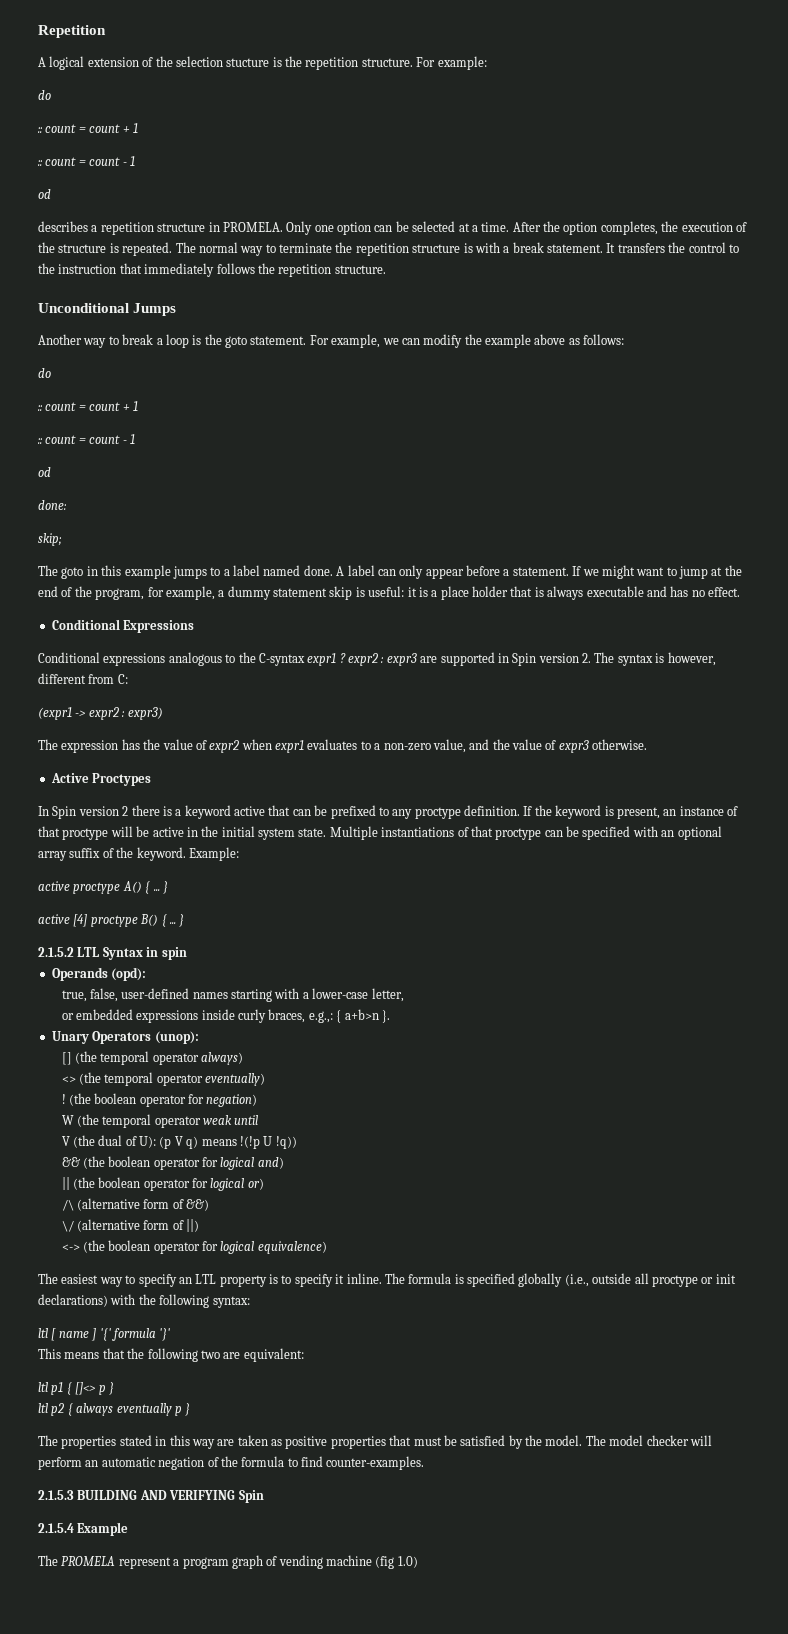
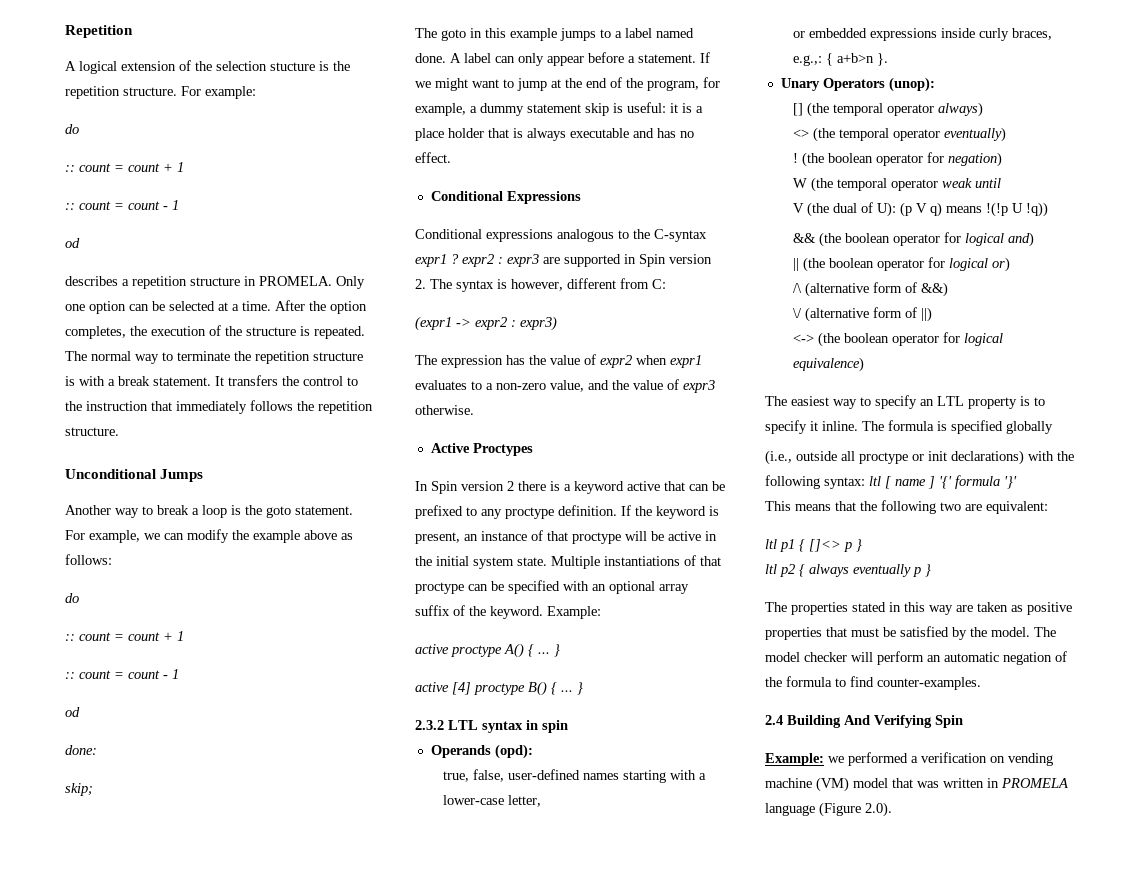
[38,947,143,960] 2.1.5.2 LTL Syntax -> [415,720,523,733] 2.3.2 LTL syntax
(563, 1280) none -> (1053, 427) //
(250, 1302) // -> (865, 483) none
[38,1490,264,1503] [38,1522,129,1536] [38,1555,418,1569] 2.1.5.3 BUILDING AND VERIFYING Spin // 2.1.5.4 Example // The PROMELA represent a program graph of vending machine (fig 1.0) -> [765,715,963,728] [765,752,1053,766] [765,777,1068,792] [765,802,892,817] 2.4 Building And Verifying Spin // Example: we performed a verification on vending machine (VM) model that was written in PROMELA language (Figure 2.0).

